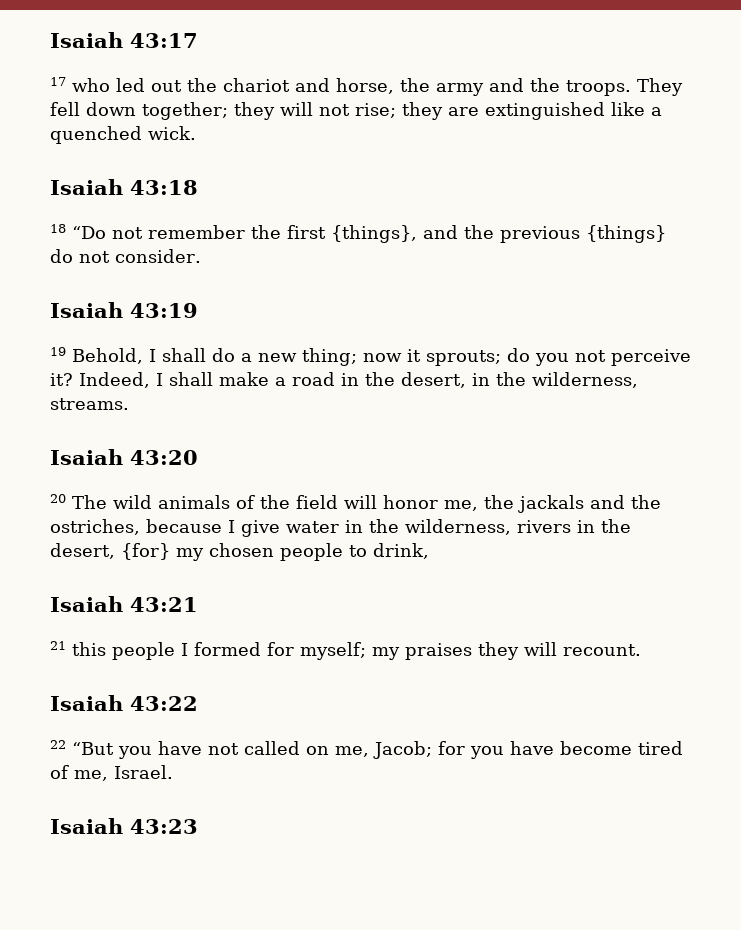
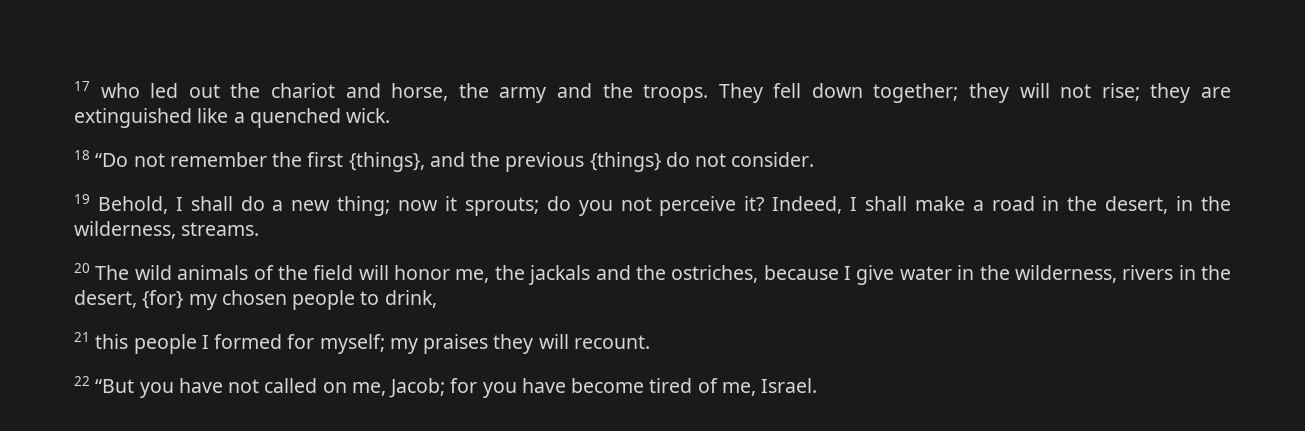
[50,32,198,48] Isaiah 43:17 // -> (74, 86) none
[50,179,198,195] // Isaiah 43:18 -> (391, 115) none
[50,302,198,318] // Isaiah 43:19 -> (815, 159) none
[50,449,198,465] // Isaiah 43:20 -> (260, 229) none
[50,596,198,612] // Isaiah 43:21 -> (437, 299) none
[50,695,198,711] // Isaiah 43:22 -> (650, 342) none
[50,818,198,834] // Isaiah 43:23 -> (818, 385) none

